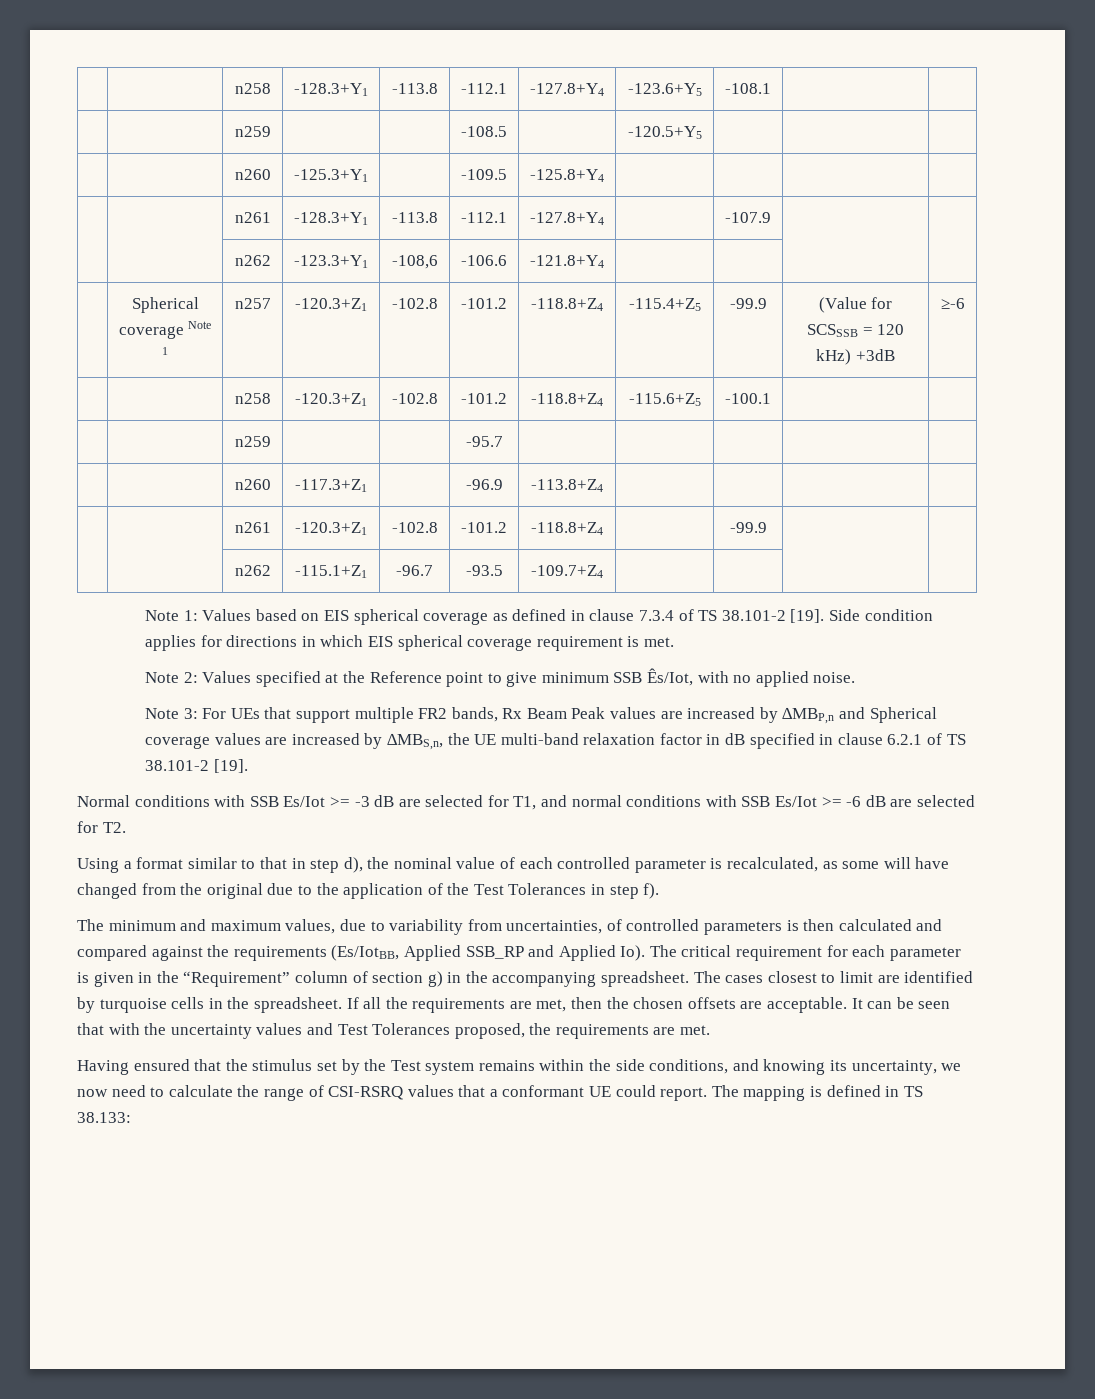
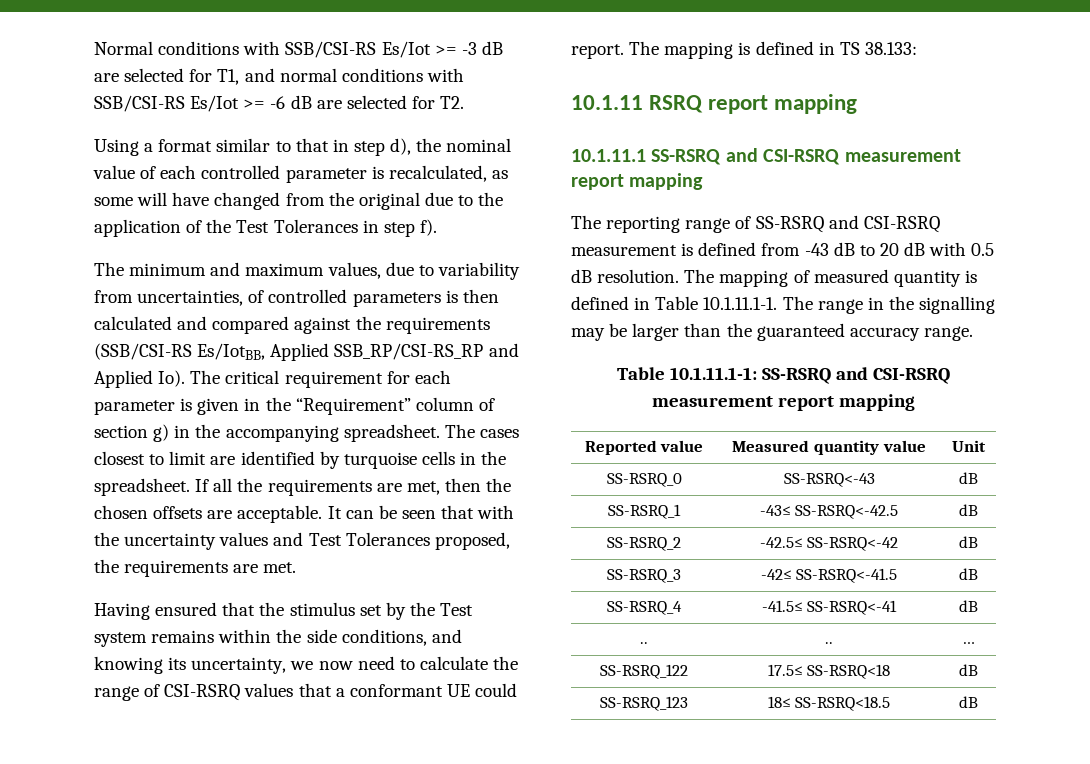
[234,83,271,94] [294,83,368,96] [391,83,438,94] [461,83,507,94] [530,83,604,96] [627,83,702,96] [725,83,771,94] [234,126,271,137] [461,126,507,137] [627,126,702,139] [234,169,271,180] [294,169,368,182] [461,169,507,180] [530,169,604,182] [234,212,271,223] [294,212,368,225] [391,212,438,223] [461,212,507,223] [530,212,604,225] [725,212,771,223] [234,255,271,266] [294,255,368,268] [391,255,438,269] [461,255,507,266] [530,255,604,268] [131,297,199,313] [118,321,212,339] [162,347,168,355] [234,298,271,309] [295,298,367,311] [391,298,438,309] [461,298,507,309] [531,298,603,311] [628,298,701,311] [729,298,767,309] [818,297,893,313] [806,324,905,337] [816,349,895,365] [940,298,965,309] [234,393,271,404] [295,393,367,406] [391,393,438,404] [461,393,507,404] [531,393,603,406] [628,393,701,406] [725,393,771,404] [234,436,271,447] [465,436,503,447] [234,479,271,490] [295,479,367,492] [465,479,503,490] [531,479,603,492] [234,522,271,533] [295,522,367,535] [391,522,438,533] [461,522,507,533] [531,522,603,535] [729,522,767,533] [234,565,271,576] [295,565,367,578] [396,565,433,576] [465,565,503,576] [531,565,603,578] [144,609,933,625] [144,635,674,651] [144,668,856,687] [144,707,937,724] [144,733,966,750] [144,759,248,773] | | n258 | -128.3+Y1 | -113.8 | -112.1 | -127.8+Y4 | -123.6+Y5 | -108.1 | | // | | n259 | | | -108.5 | | -120.5+Y5 | | | // | | n260 | -125.3+Y1 | | -109.5 | -125.8+Y4 | | | | // | | n261 | -128.3+Y1 | -113.8 | -112.1 | -127.8+Y4 | | -107.9 | | // | | n262 | -123.3+Y1 | -108,6 | -106.6 | -121.8+Y4 | | | | // | Spherical coverage Note 1 | n257 | -120.3+Z1 | -102.8 | -101.2 | -118.8+Z4 | -115.4+Z5 | -99.9 | (Value for SCSSSB = 120 kHz) +3dB | ≥-6 // | | n258 | -120.3+Z1 | -102.8 | -101.2 | -118.8+Z4 | -115.6+Z5 | -100.1 | | // | | n259 | | | -95.7 | | | | | // | | n260 | -117.3+Z1 | | -96.9 | -113.8+Z4 | | | | // | | n261 | -120.3+Z1 | -102.8 | -101.2 | -118.8+Z4 | | -99.9 | | // | | n262 | -115.1+Z1 | -96.7 | -93.5 | -109.7+Z4 | | | | // Note 1: Values based on EIS spherical coverage as defined in clause 7.3.4 of TS 38.101-2 [19]. Side condition applies for directions in which EIS spherical coverage requirement is met. // Note 2: Values specified at the Reference point to give minimum SSB Ês/Iot, with no applied noise. // Note 3: For UEs that support multiple FR2 bands, Rx Beam Peak values are increased by ∆MBP,n and Spherical coverage values are increased by ∆MBS,n, the UE multi-band relaxation factor in dB specified in clause 6.2.1 of TS 38.101-2 [19]. // -> (94, 48) none
[249,796,279,807] SSB -> [285,41,377,58] SSB/CSI-RS
[741,796,771,807] SSB -> [94,95,185,112] SSB/CSI-RS
[331,945,524,961] (Es/IotBB, Applied SSB_RP -> [94,343,484,361] (SSB/CSI-RS Es/IotBB, Applied SSB_RP/CSI-RS_RP
(131, 1117) none -> [571,94,858,114] [571,148,961,165] [571,173,704,190] [571,215,940,233] [571,242,995,256] [571,269,977,287] [571,296,996,314] [571,323,973,341] [616,367,951,384] [651,394,916,411] [584,440,704,455] [732,440,926,455] [952,440,986,452] [606,473,682,487] [783,473,875,487] [959,472,978,484] [608,504,681,519] [759,505,899,519] [959,504,978,516] [607,537,681,551] [759,537,899,551] [959,536,978,548] [607,569,681,583] [760,568,898,583] [959,568,978,580] [607,601,682,615] [761,600,898,615] [959,600,978,612] [640,642,648,644] [825,642,833,644] [962,642,975,644] [600,664,688,679] [767,664,891,679] [959,664,978,676] [600,696,688,711] [767,696,891,711] [959,696,978,708] // 10.1.11 RSRQ report mapping // 10.1.11.1 SS-RSRQ and CSI-RSRQ measurement report mapping // The reporting range of SS-RSRQ and CSI-RSRQ measurement is defined from -43 dB to 20 dB with 0.5 dB resolution. The mapping of measured quantity is defined in Table 10.1.11.1-1. The range in the signalling may be larger than the guaranteed accuracy range. // Table 10.1.11.1-1: SS-RSRQ and CSI-RSRQ measurement report mapping // Reported value | Measured quantity value | Unit // SS-RSRQ_0 | SS-RSRQ<-43 | dB // SS-RSRQ_1 | -43≤ SS-RSRQ<-42.5 | dB // SS-RSRQ_2 | -42.5≤ SS-RSRQ<-42 | dB // SS-RSRQ_3 | -42≤ SS-RSRQ<-41.5 | dB // SS-RSRQ_4 | -41.5≤ SS-RSRQ<-41 | dB // .. | .. | … // SS-RSRQ_122 | 17.5≤ SS-RSRQ<18 | dB // SS-RSRQ_123 | 18≤ SS-RSRQ<18.5 | dB

